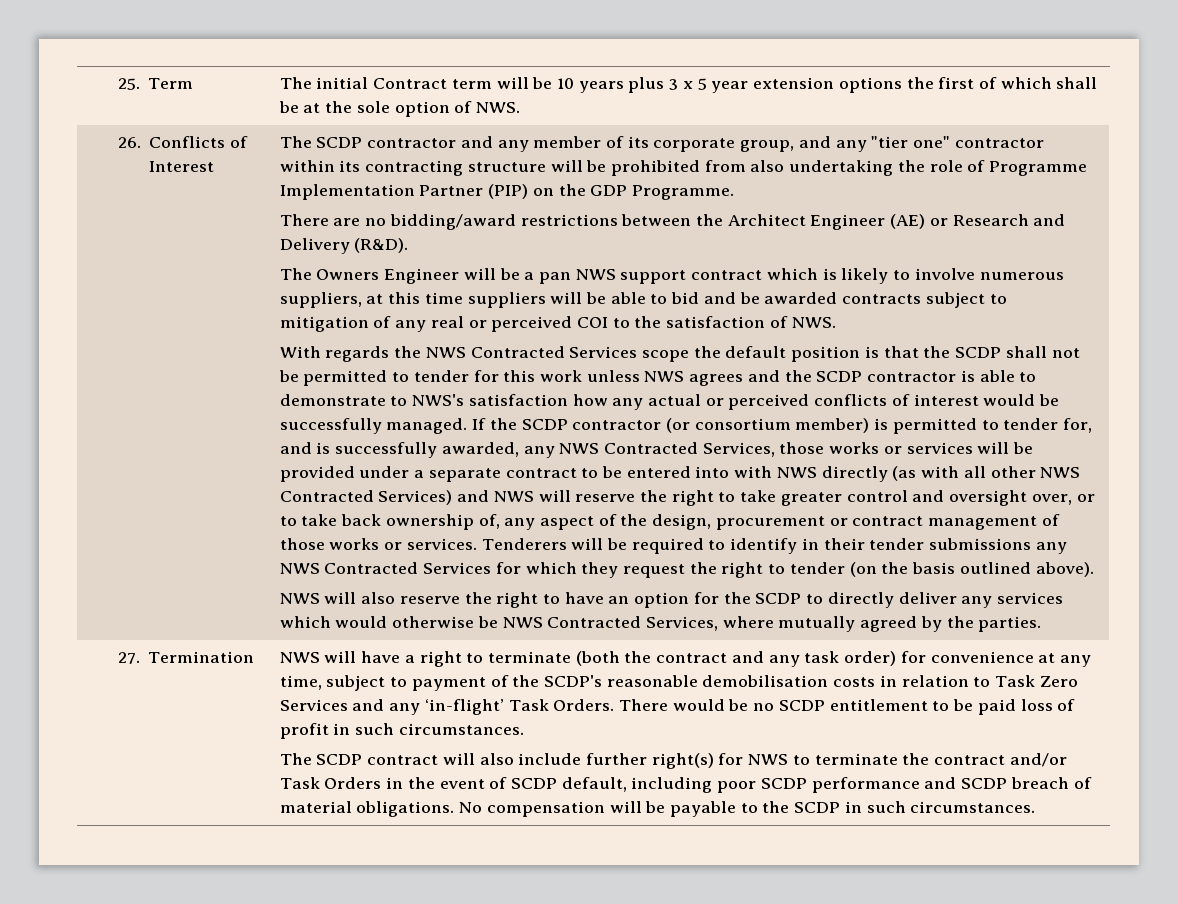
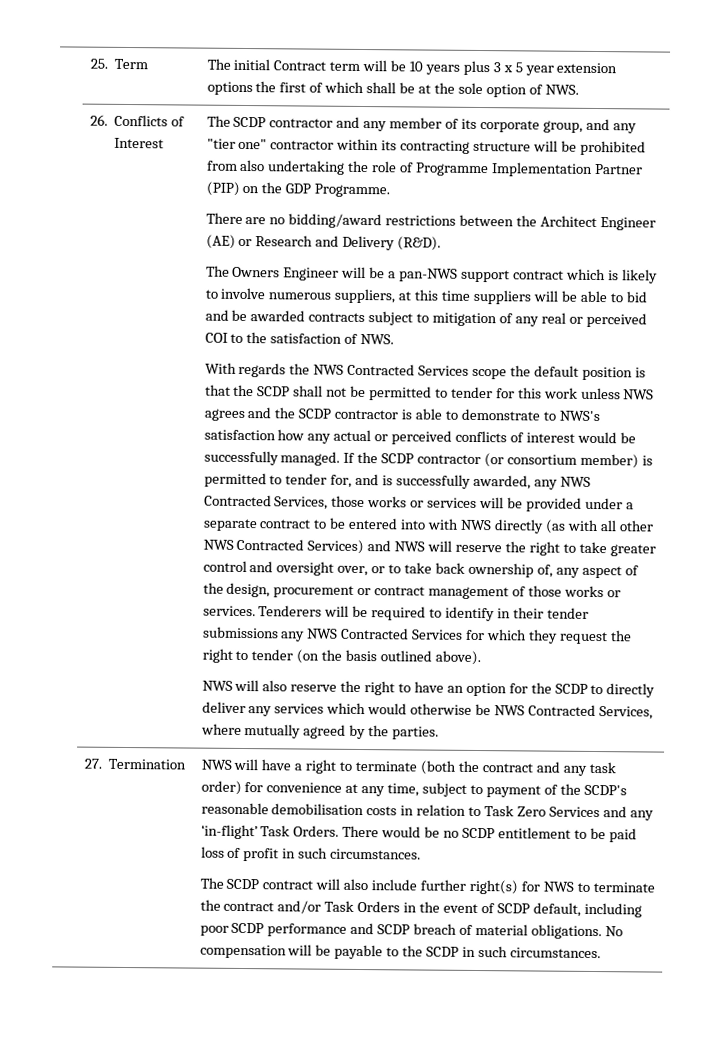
[539,269,616,284] pan NWS -> [399,268,459,282] pan-NWS

